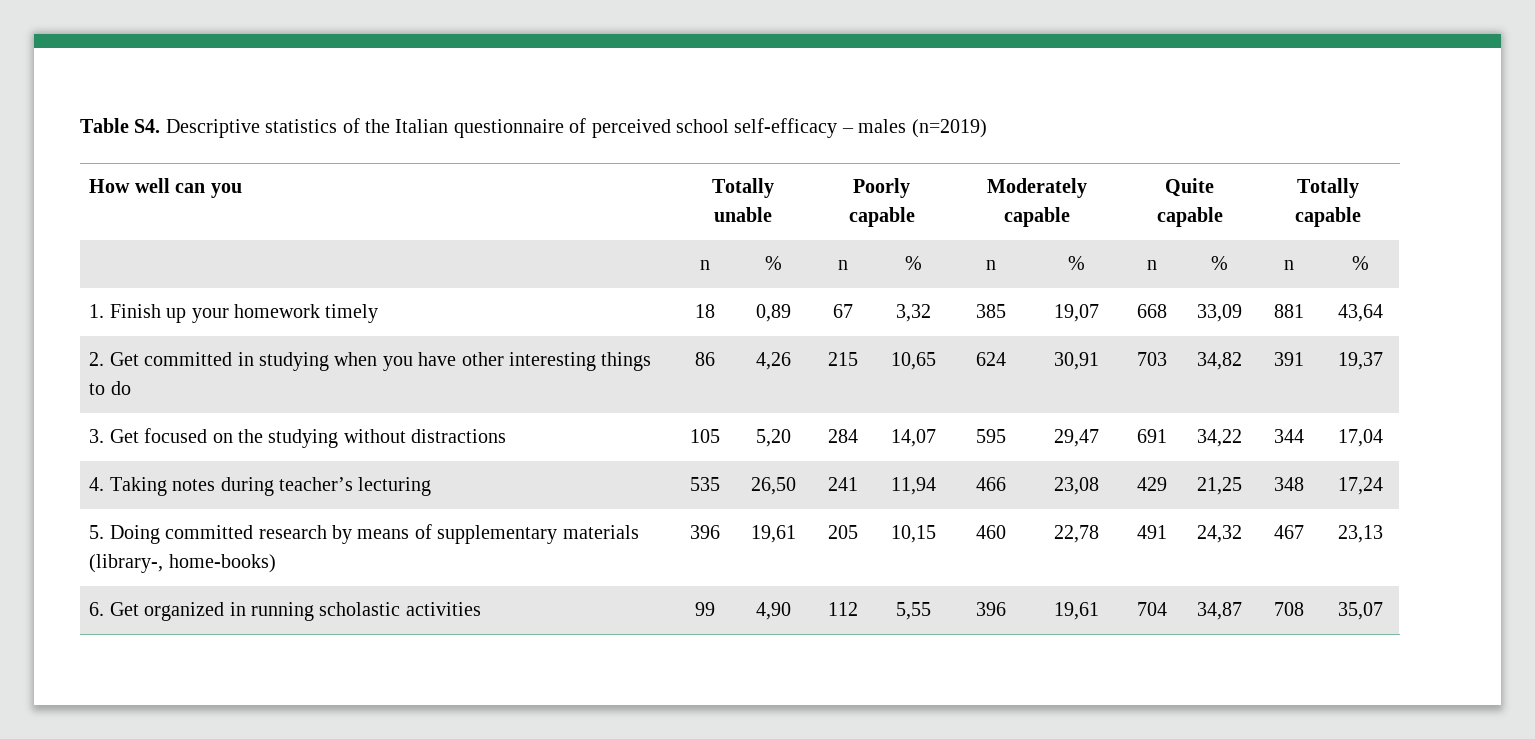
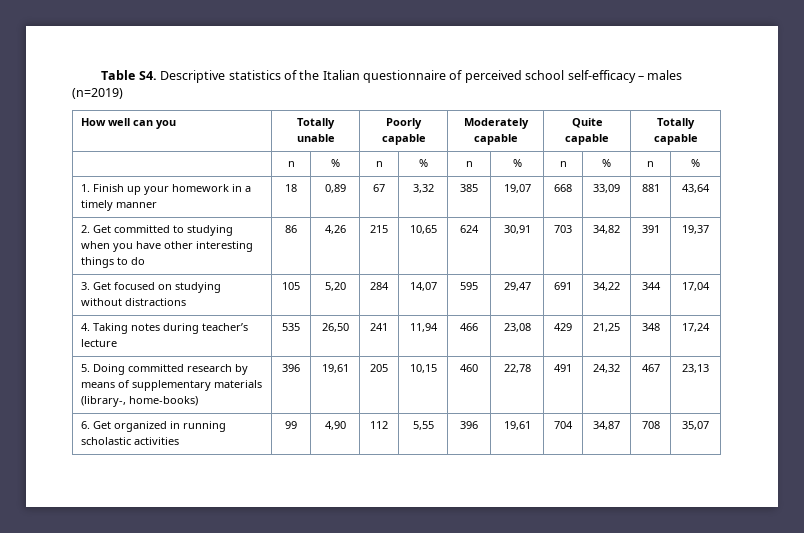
(321, 311) none -> [232,184,252,192] in a
(379, 313) none -> [116,202,158,208] manner
[237,352,254,366] in -> [173,225,185,233] to
[238,429,264,443] the -> (173, 287) none
[358,477,432,496] lecturing -> [81,339,118,347] lecture

